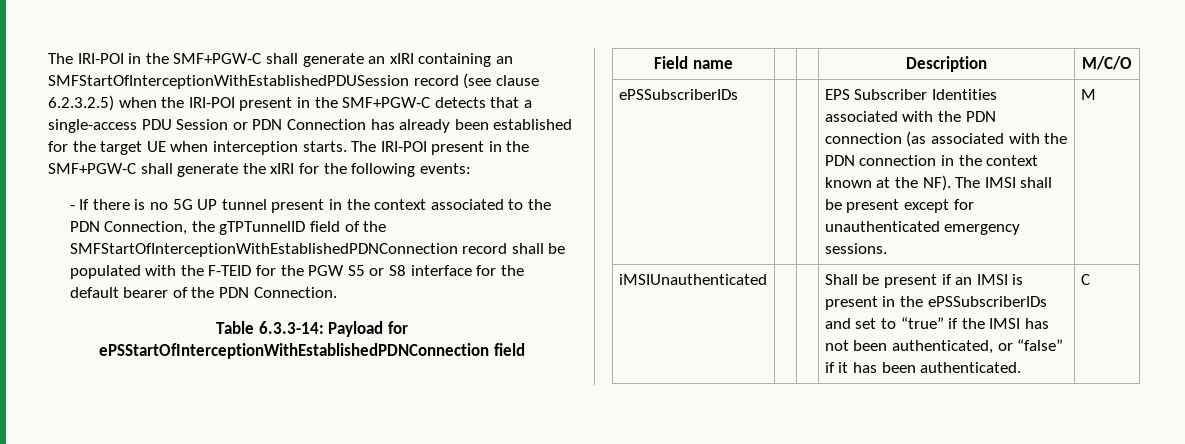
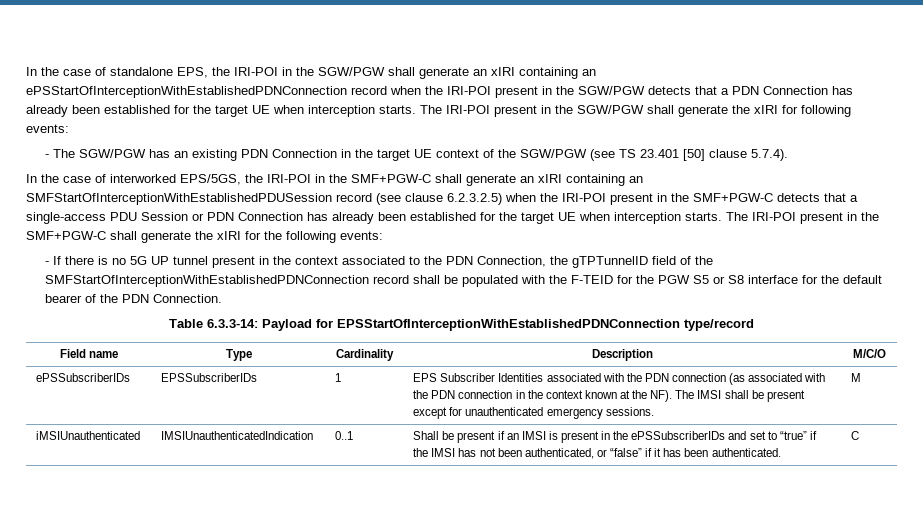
[48,53,73,64] The -> [26,67,596,79] [26,86,853,98] [26,105,851,117] [26,124,69,133] [45,149,789,161] [26,174,263,185] In the case of standalone EPS, the IRI-POI in the SGW/PGW shall generate an xIRI containing an ePSStartOfInterceptionWithEstablishedPDNConnection record when the IRI-POI present in the SGW/PGW detects that a PDN Connection has already been established for the target UE when interception starts. The IRI-POI present in the SGW/PGW shall generate the xIRI for following events: // - The SGW/PGW has an existing PDN Connection in the target UE context of the SGW/PGW (see TS 23.401 [50] clause 5.7.4). // In the case of interworked EPS/5GS, the
[99,343,525,359] ePSStartOfInterceptionWithEstablishedPDNConnection field -> [337,319,754,331] EPSStartOfInterceptionWithEstablishedPDNConnection type/record
(733, 64) | -> [225,349,252,361] [336,349,394,361] Type | Cardinality
(738, 94) | -> [161,373,258,382] [335,373,342,382] EPSSubscriberIDs | 1
(767, 279) | -> [161,431,314,440] [335,431,354,440] IMSIUnauthenticatedIndication | 0..1

